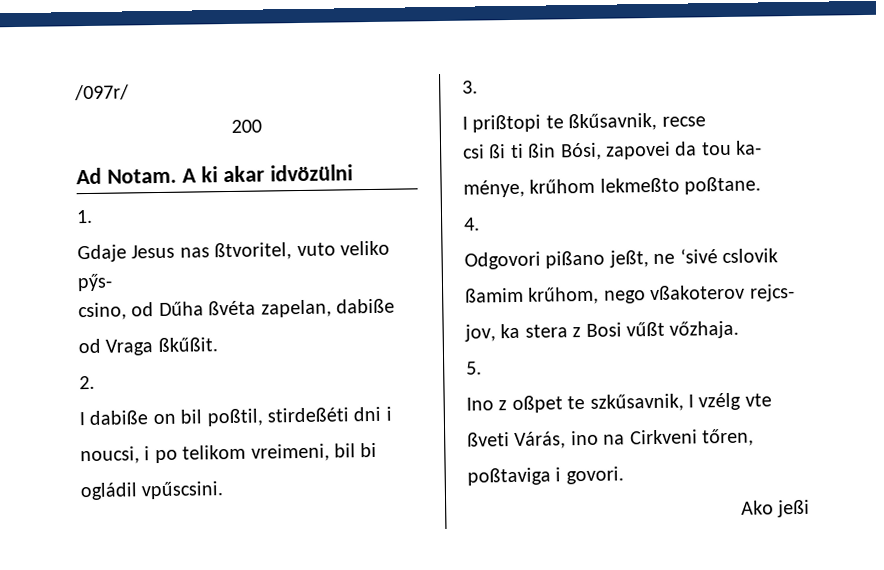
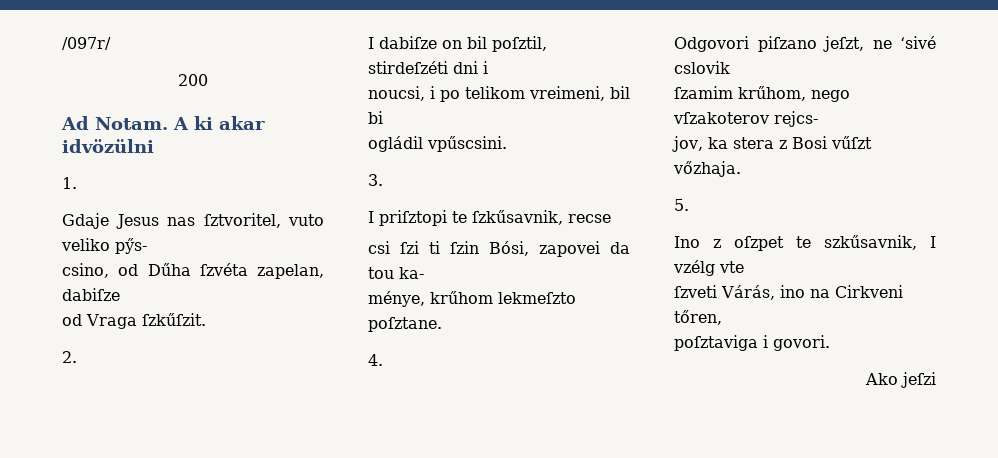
[214,242,293,261] ßtvoritel, -> [203,213,281,228] ſztvoritel,
[208,298,395,318] ßvéta zapelan, dabiße -> [199,263,324,279] [62,288,120,301] ſzvéta zapelan, dabiſze
[157,337,218,353] ßkűßit. -> [142,313,206,326] ſzkűſzit.
[89,410,149,425] dabiße -> [379,36,437,49] dabiſze
[206,407,349,427] poßtil, stirdeßéti -> [492,36,547,52] [368,61,448,74] poſztil, stirdeſzéti
[472,112,658,133] prißtopi te ßkűsavnik, -> [379,210,563,226] priſztopi te ſzkűsavnik,
[489,143,557,159] ßi ti ßin -> [400,241,479,254] ſzi ti ſzin
[599,176,762,195] lekmeßto poßtane. -> [498,292,576,304] [368,317,442,332] lekmeſzto poſztane.
[545,250,649,269] pißano jeßt, -> [757,36,864,52] piſzano jeſzt,
[465,287,524,303] ßamim -> [674,86,733,99] ſzamim
[650,284,746,301] vßakoterov -> [673,112,769,124] vſzakoterov
[626,321,665,337] vűßt -> [830,136,872,149] vűſzt
[511,395,563,414] oßpet -> [734,236,784,251] oſzpet
[467,432,510,447] ßveti -> [674,285,717,298] ſzveti
[467,467,551,486] poßtaviga -> [674,335,758,351] poſztaviga
[777,499,810,518] jeßi -> [901,372,936,388] jeſzi

